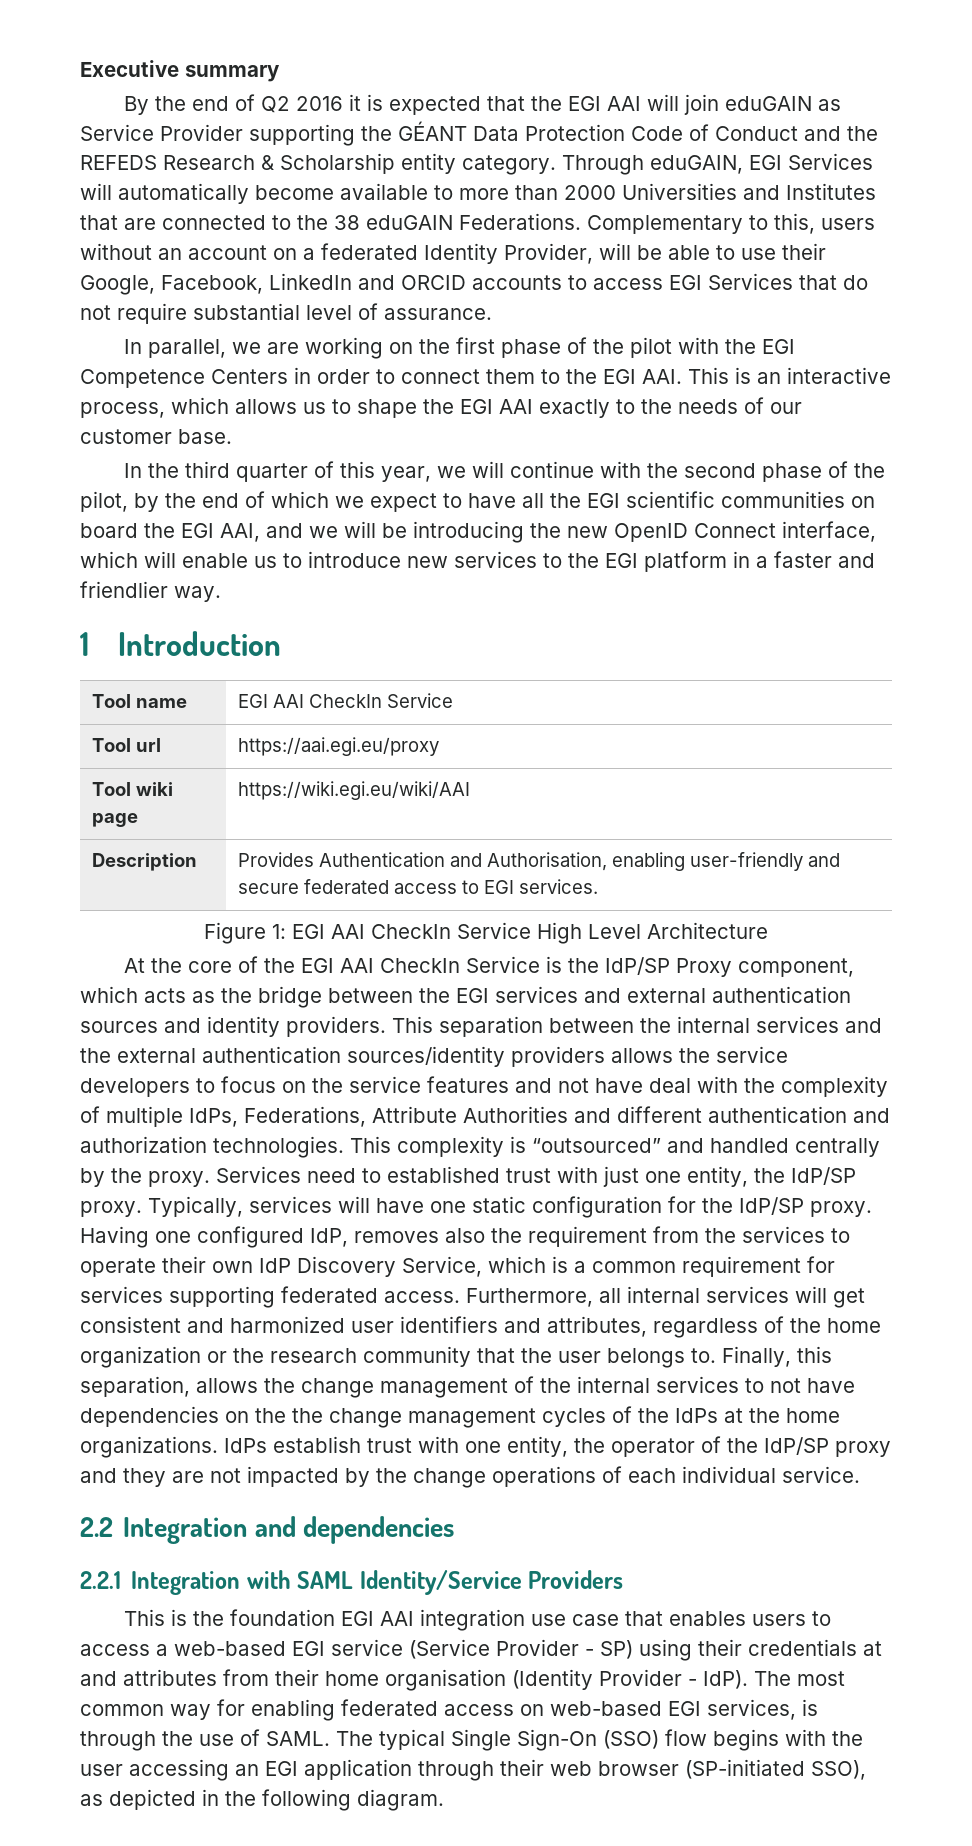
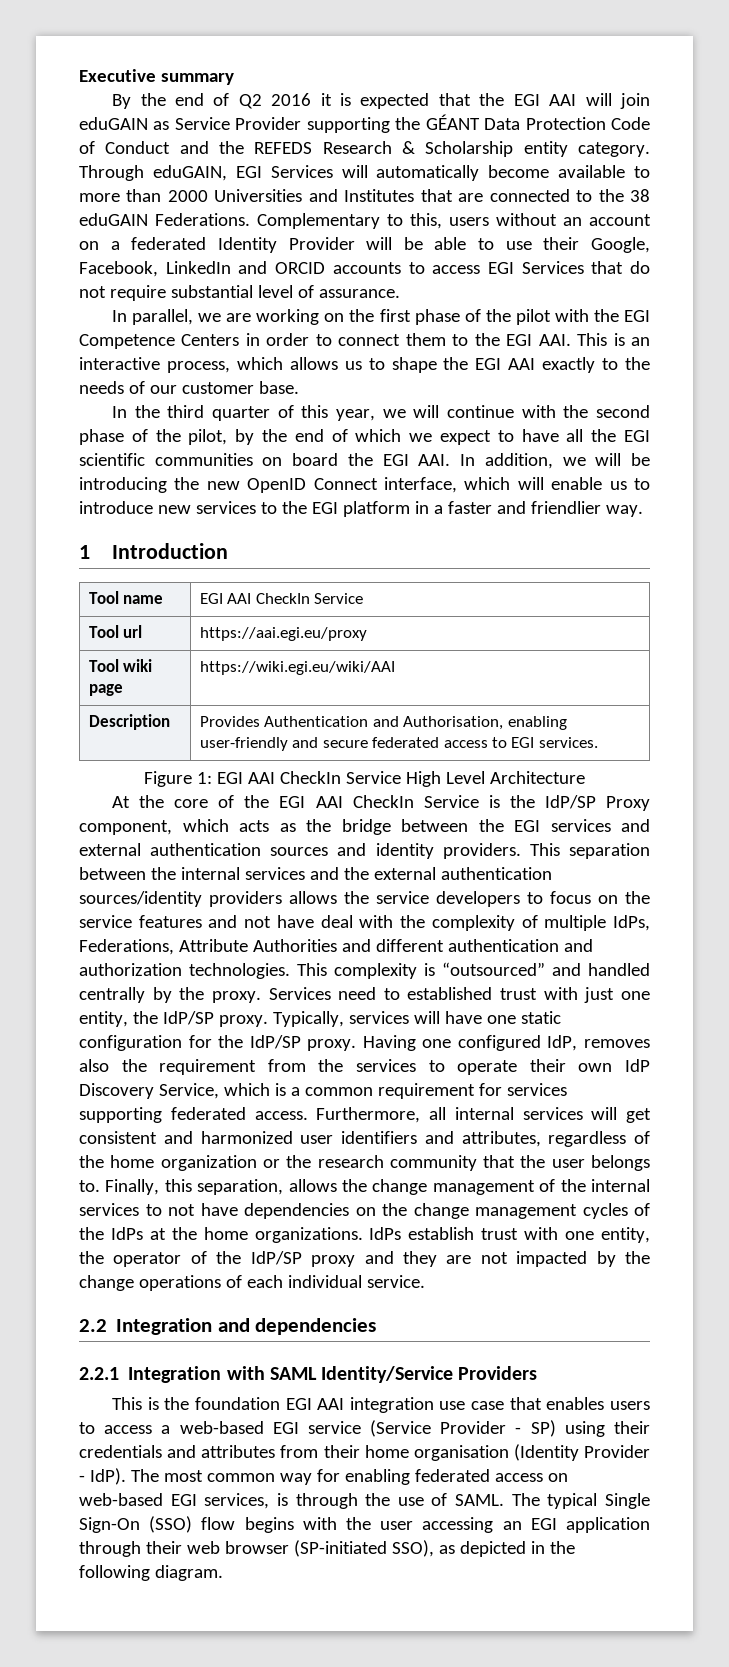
[504,243,593,264] Provider, -> [288,237,355,250] Provider
[220,523,303,542] AAI, and -> [418,453,553,469] AAI. In addition,
[292,1408,323,1423] the -> (407, 1209) none
[863,1641,882,1656] at -> (162, 1451) none

